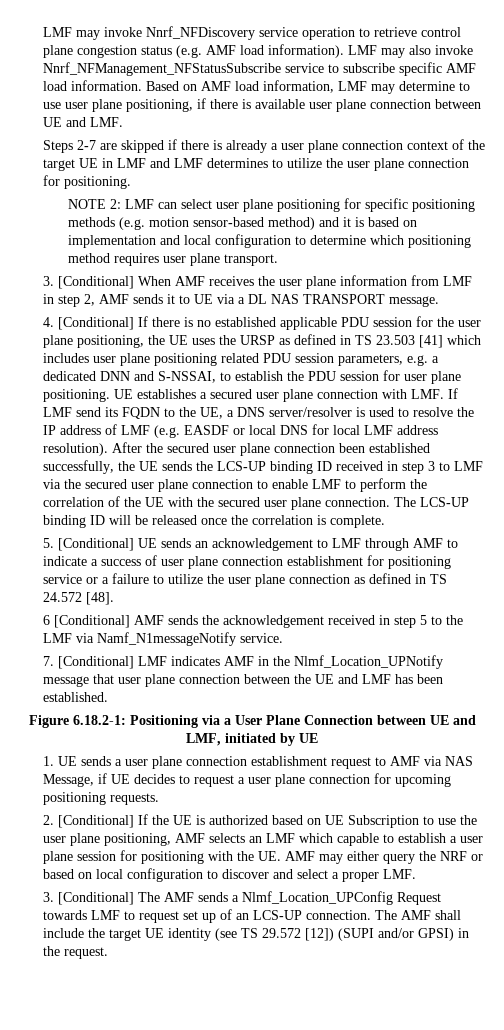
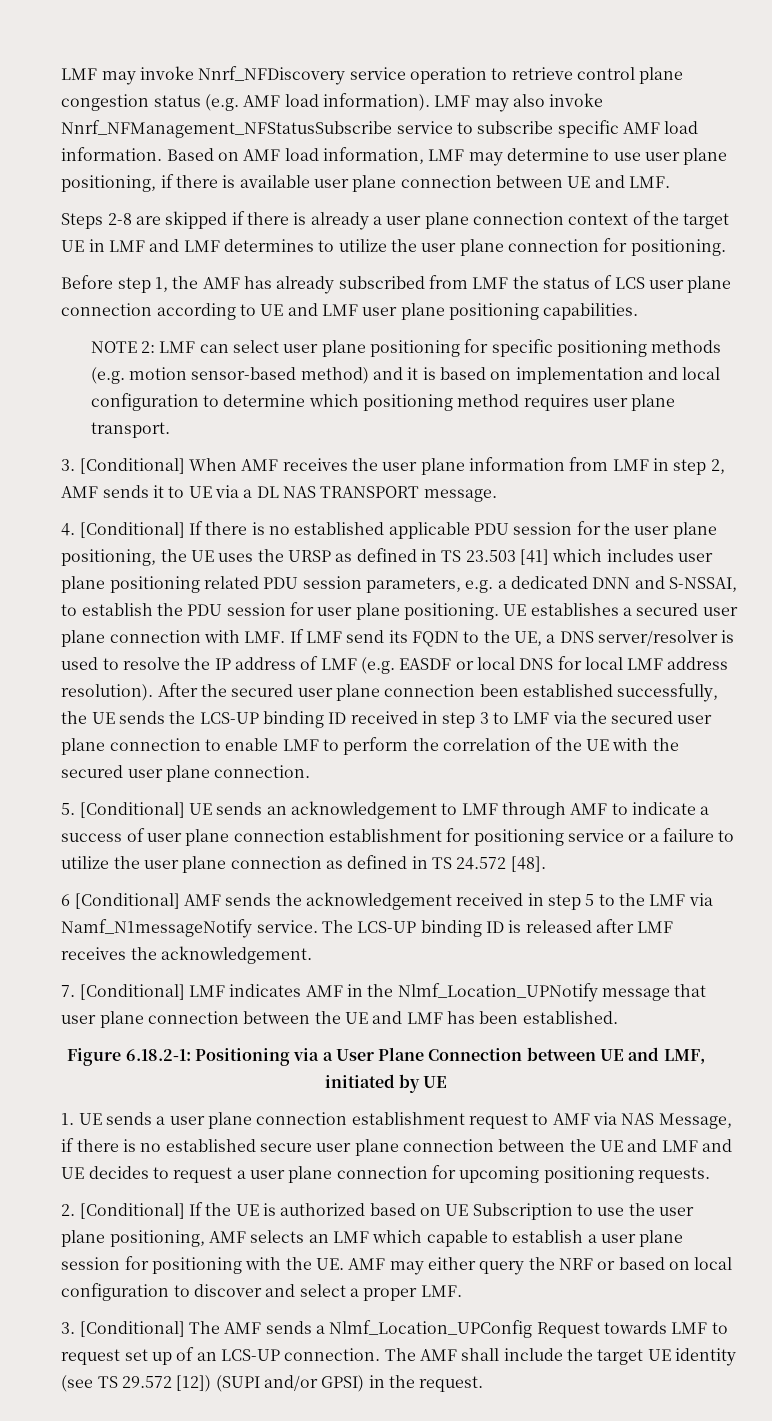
[77,140,97,150] 2-7 -> [107,213,132,225] 2-8
(132, 182) none -> [61,275,732,294] [61,303,639,320] // Before step 1, the AMF has already subscribed from LMF the status of LCS user plane connection according to UE and LMF user plane positioning capabilities.
[394,497,470,507] [43,515,386,528] The LCS-UP binding ID will be released once the correlation is complete. -> (311, 771) none
(284, 638) none -> [322,919,674,937] [61,946,313,964] The LCS-UP binding ID is released after LMF receives the acknowledgement.
(108, 778) none -> [76,1139,732,1156] there is no established secure user plane connection between the UE and LMF and

